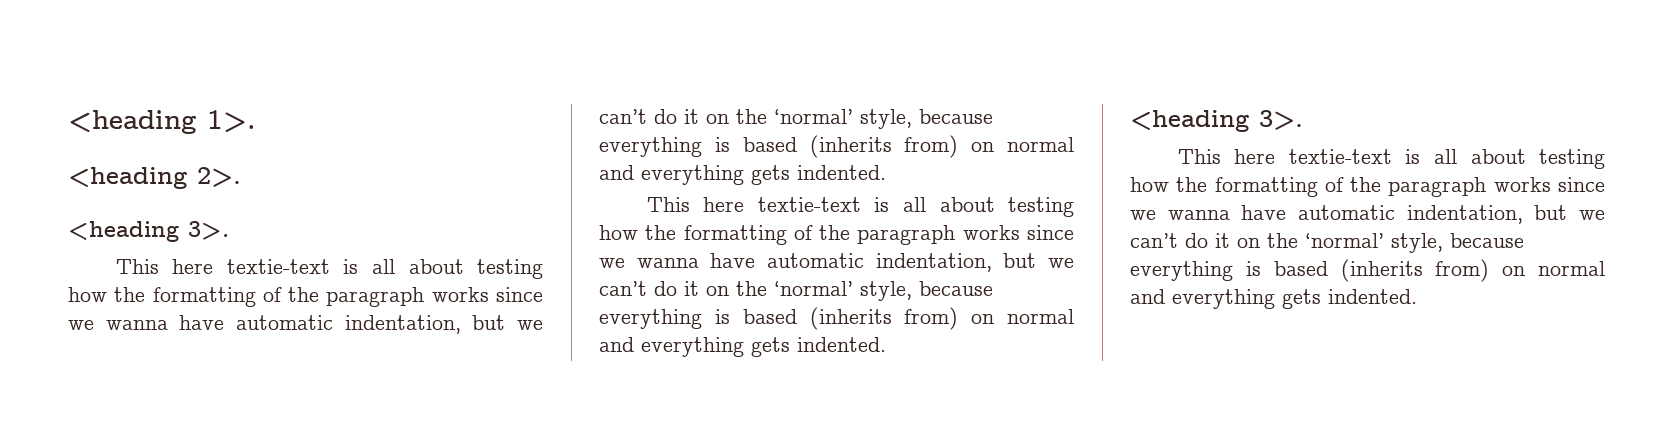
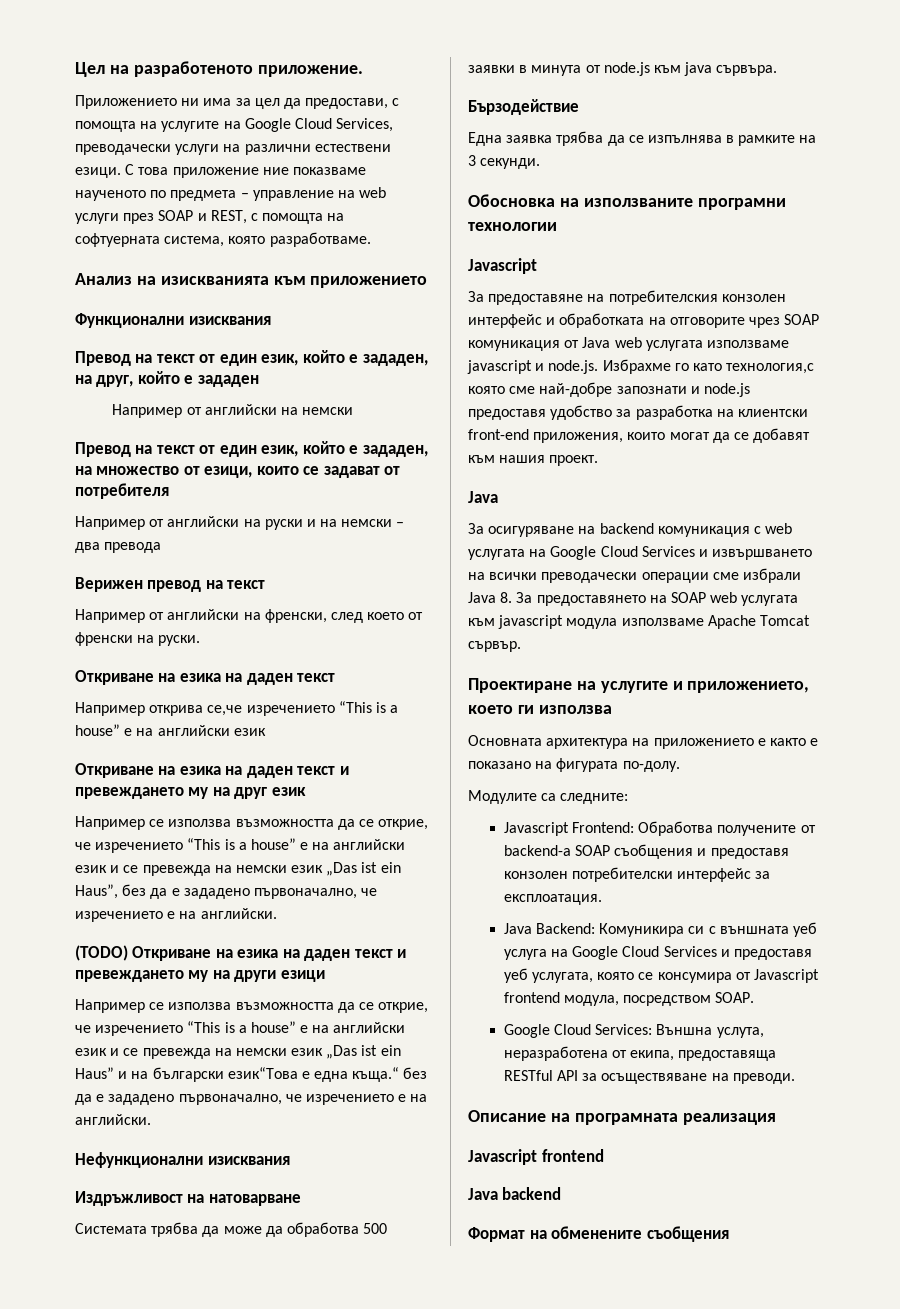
[68,110,256,134] [68,167,241,189] [68,221,229,242] [115,259,543,279] [68,287,543,307] [68,315,543,334] [599,109,993,129] [599,135,1074,158] [599,165,886,185] [646,197,1074,217] [599,225,1074,245] [599,253,1074,272] [599,281,993,301] [599,307,1074,330] [599,337,886,357] [1130,110,1303,132] [1177,149,1605,169] [1130,177,1605,197] [1130,205,1605,224] [1130,233,1524,253] [1130,259,1605,282] [1130,289,1417,309] <heading 1>. // <heading 2>. // <heading 3>. // This here textie-text is all about testing how the formatting of the paragraph works since we wanna have automatic indentation, but we can’t do it on the ‘normal’ style, because everything is based (inherits from) on normal and everything gets indented. // This here textie-text is all about testing how the formatting of the paragraph works since we wanna have automatic indentation, but we can’t do it on the ‘normal’ style, because everything is based (inherits from) on normal and everything gets indented. // <heading 3>. // This here textie-text is all about testing how the formatting of the paragraph works since we wanna have automatic indentation, but we can’t do it on the ‘normal’ style, because everything is based (inherits from) on normal and everything gets indented. -> [75,61,363,77] [75,95,400,109] [75,118,394,132] [75,144,391,155] [75,164,366,178] [75,187,387,201] [75,210,345,224] [75,232,371,247] [75,273,428,288] [75,313,271,328] [75,350,428,366] [75,371,259,387] [112,404,354,418] [75,441,428,457] [75,466,401,478] [75,483,169,499] [75,516,405,530] [75,542,162,553] [75,577,266,592] [75,609,424,623] [75,632,201,646] [75,670,336,685] [75,701,399,716] [75,724,266,736] [75,763,349,778] [75,787,306,799] [75,816,429,830] [75,838,406,853] [75,862,401,876] [75,884,378,899] [75,908,277,922] [75,945,407,961] [75,970,325,982] [75,999,429,1013] [75,1021,406,1036] [75,1045,401,1059] [75,1067,428,1082] [75,1094,428,1105] [75,1114,151,1125] [75,1152,290,1168] [75,1191,301,1206] [75,1222,388,1237] [468,62,778,76] [468,99,579,115] [468,131,817,146] [468,155,541,169] [468,194,786,210] [468,222,557,231] [468,258,537,274] [468,290,786,305] [468,313,820,328] [468,337,789,351] [467,359,815,374] [468,382,750,397] [468,405,808,420] [468,428,811,443] [468,455,599,466] [468,491,498,503] [468,523,793,537] [468,546,813,560] [468,568,801,583] [468,592,799,606] [468,615,810,629] [468,641,521,652] [468,678,810,693] [468,705,612,714] [468,735,819,749] [468,758,680,772] [468,790,629,804] [503,821,816,836] [503,844,789,859] [503,867,771,882] [503,894,602,905] [503,922,817,937] [503,946,812,960] [503,968,819,983] [503,992,755,1006] [503,1024,764,1038] [503,1046,777,1061] [503,1070,795,1084] [468,1110,776,1125] [468,1149,604,1165] [468,1187,562,1200] [468,1226,729,1242] Цел на разработеното приложение. // Приложението ни има за цел да предостави, с помощта на услугите на Google Cloud Services, преводачески услуги на различни естествени езици. С това приложение ние показваме наученото по предмета – управление на web услуги през SOAP и REST, с помощта на софтуерната система, която разработваме. // Анализ на изискванията към приложението // Функционални изисквания // Превод на текст от един език, който е зададен, на друг, който е зададен // Например от английски на немски // Превод на текст от един език, който е зададен, на множество от езици, които се задават от потребителя // Например от английски на руски и на немски – два превода // Верижен превод на текст // Например от английски на френски, след което от френски на руски. // Откриване на езика на даден текст // Например открива се,че изречението “This is a house” е на английски език // Откриване на езика на даден текст и превеждането му на друг език // Например се използва възможността да се открие, че изречението “This is a house” e на английски език и се превежда на немски език „Das ist ein Haus”, без да е зададено първоначално, че изречението е на английски. // (TODO) Откриване на езика на даден текст и превеждането му на други езици // Например се използва възможността да се открие, че изречението “This is a house” e на английски език и се превежда на немски език „Das ist ein Haus” и на български език“Това е една къща.“ без да е зададено първоначално, че изречението е на английски. // Нефункционални изисквания // Издръжливост на натоварване // Системата трябва да може да обработва 500 заявки в минута от node.js към java сървъра. // Бързодействие // Една заявка трябва да се изпълнява в рамките на 3 секунди. // Обосновка на използваните програмни технологии // Javascript // За предоставяне на потребителския конзолен интерфейс и обработката на отговорите чрез SOAP комуникация от Java web услугата използваме javascript и node.js. Избрахме го като технология,с която сме най-добре запознати и node.js предоставя удобство за разработка на клиентски front-end приложения, които могат да се добавят към нашия проект. // Java // За осигуряване на backend комуникация с web услугата на Google Cloud Services и извършването на всички преводачески операции сме избрали Java 8. За предоставянето на SOAP web услугата към javascript модула използваме Apache Tomcat сървър. // Проектиране на услугите и приложението, което ги използва // Основната архитектура на приложението е както е показано на фигурата по-долу. // Модулите са следните: // Javascript Frontend: Обработва получените от backend-а SOAP съобщения и предоставя конзолен потребителски интерфейс за експлоатация. // Java Backend: Комуникира си с външната уеб услуга на Google Cloud Services и предоставя уеб услугата, която се консумира от Javascript frontend модула, посредством SOAP. // Google Cloud Services: Външна услута, неразработена от екипа, предоставяща RESTful API за осъществяване на преводи. // Описание на програмната реализация // Javascript frontend // Java backend // Формат на обменените съобщения

